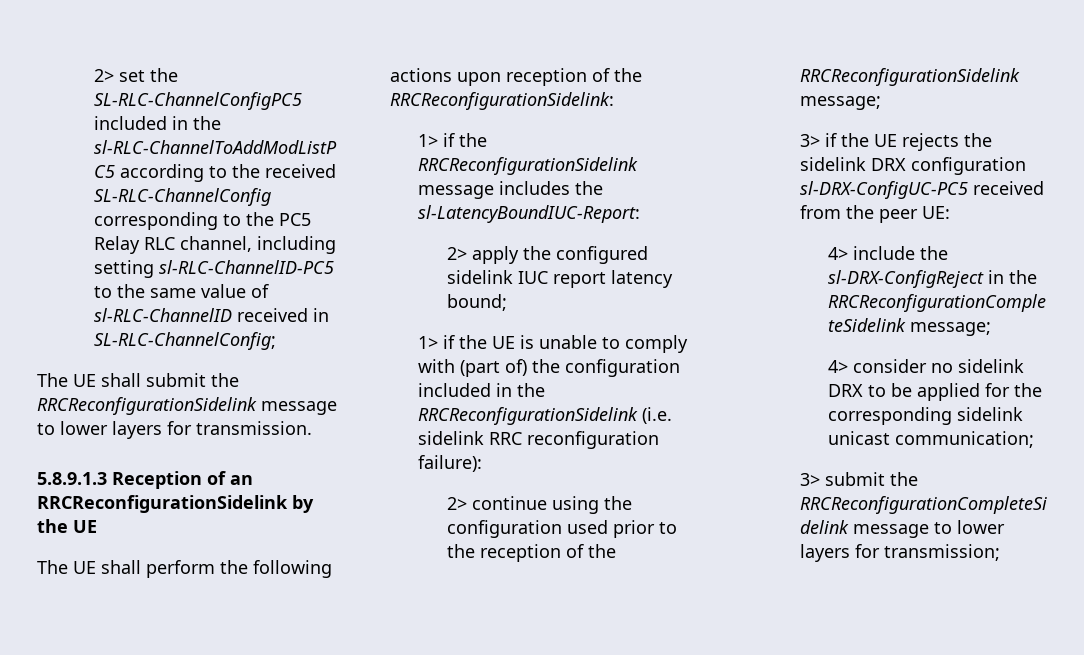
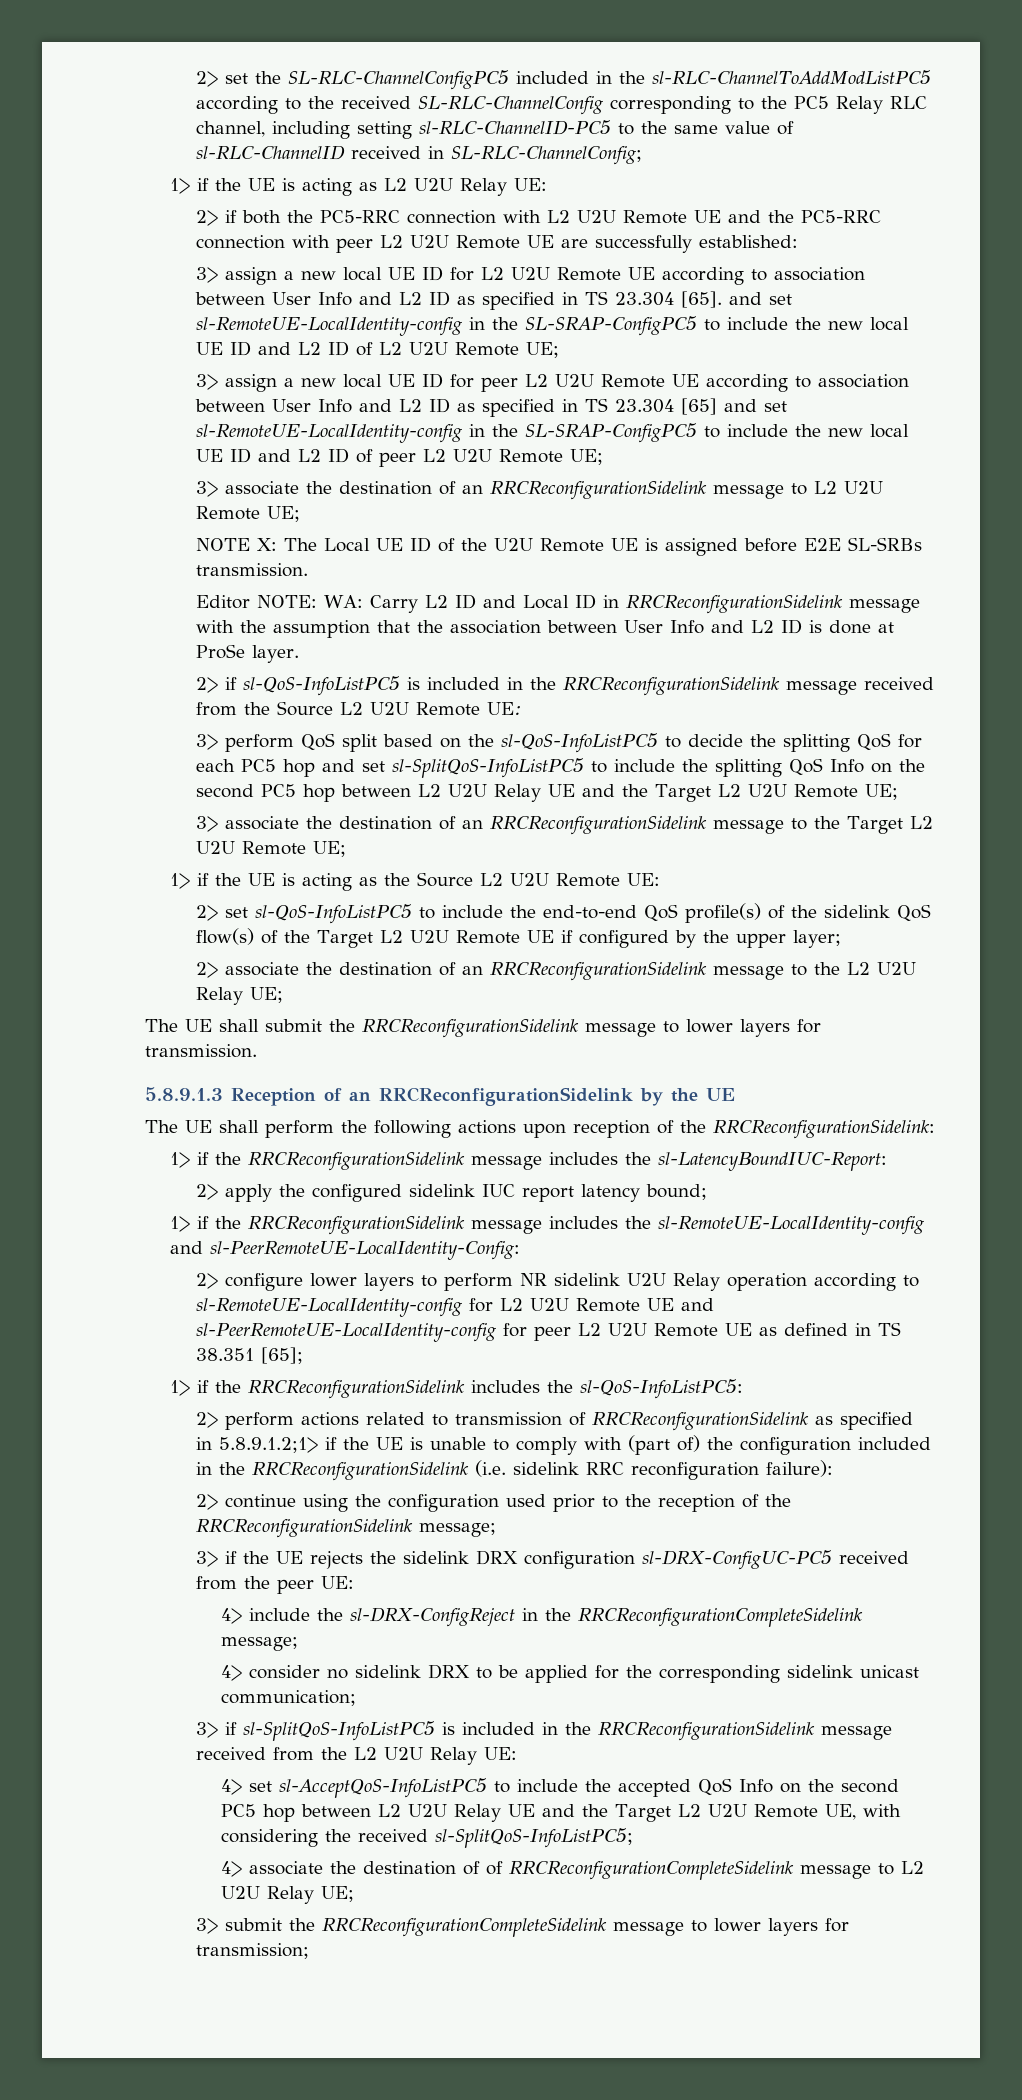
(276, 341) none -> [170,178,548,196] [195,210,881,226] [195,235,798,253] [195,266,865,285] [194,291,792,310] [195,316,909,336] [195,341,559,358] [195,373,909,392] [194,398,787,417] [195,423,909,443] [195,448,603,467] [195,481,883,500] [195,506,300,522] [195,537,922,556] [195,563,308,577] [195,594,920,614] [195,619,894,638] [195,644,299,663] [195,676,934,696] [195,701,522,716] [195,733,922,753] [195,758,925,778] [195,784,898,802] [195,816,933,835] [195,841,346,857] [170,872,661,891] [195,903,931,924] [195,928,841,948] [195,962,916,981] [195,987,283,1005] // 1> if the UE is acting as L2 U2U Relay UE: // 2> if both the PC5-RRC connection with L2 U2U Remote UE and the PC5-RRC connection with peer L2 U2U Remote UE are successfully established: // 3> assign a new local UE ID for L2 U2U Remote UE according to association between User Info and L2 ID as specified in TS 23.304 [65]. and set sl-RemoteUE-LocalIdentity-config in the SL-SRAP-ConfigPC5 to include the new local UE ID and L2 ID of L2 U2U Remote UE; // 3> assign a new local UE ID for peer L2 U2U Remote UE according to association between User Info and L2 ID as specified in TS 23.304 [65] and set sl-RemoteUE-LocalIdentity-config in the SL-SRAP-ConfigPC5 to include the new local UE ID and L2 ID of peer L2 U2U Remote UE; // 3> associate the destination of an RRCReconfigurationSidelink message to L2 U2U Remote UE; // NOTE X: The Local UE ID of the U2U Remote UE is assigned before E2E SL-SRBs transmission. // Editor NOTE: WA: Carry L2 ID and Local ID in RRCReconfigurationSidelink message with the assumption that the association between User Info and L2 ID is done at ProSe layer. // 2> if sl-QoS-InfoListPC5 is included in the RRCReconfigurationSidelink message received from the Source L2 U2U Remote UE: // 3> perform QoS split based on the sl-QoS-InfoListPC5 to decide the splitting QoS for each PC5 hop and set sl-SplitQoS-InfoListPC5 to include the splitting QoS Info on the second PC5 hop between L2 U2U Relay UE and the Target L2 U2U Remote UE; // 3> associate the destination of an RRCReconfigurationSidelink message to the Target L2 U2U Remote UE; // 1> if the UE is acting as the Source L2 U2U Remote UE: // 2> set sl-QoS-InfoListPC5 to include the end-to-end QoS profile(s) of the sidelink QoS flow(s) of the Target L2 U2U Remote UE if configured by the upper layer; // 2> associate the destination of an RRCReconfigurationSidelink message to the L2 U2U Relay UE;
(488, 342) none -> [248,1216,926,1235] [170,1241,521,1260] [195,1273,919,1291] [195,1298,714,1317] [195,1322,901,1342] [195,1347,303,1364] [170,1379,744,1399] [195,1412,913,1431] [195,1437,369,1453] RRCReconfigurationSidelink message includes the sl-RemoteUE-LocalIdentity-config and sl-PeerRemoteUE-LocalIdentity-Config: // 2> configure lower layers to perform NR sidelink U2U Relay operation according to sl-RemoteUE-LocalIdentity-config for L2 U2U Remote UE and sl-PeerRemoteUE-LocalIdentity-config for peer L2 U2U Remote UE as defined in TS 38.351 [65]; // 1> if the RRCReconfigurationSidelink includes the sl-QoS-InfoListPC5: // 2> perform actions related to transmission of RRCReconfigurationSidelink as specified in 5.8.9.1.2;1> if the
(1035, 439) none -> [195,1721,892,1741] [195,1747,517,1765] [221,1778,900,1798] [221,1804,902,1822] [221,1828,634,1848] [221,1861,925,1880] [221,1886,355,1904] // 3> if sl-SplitQoS-InfoListPC5 is included in the RRCReconfigurationSidelink message received from the L2 U2U Relay UE: // 4> set sl-AcceptQoS-InfoListPC5 to include the accepted QoS Info on the second PC5 hop between L2 U2U Relay UE and the Target L2 U2U Remote UE, with considering the received sl-SplitQoS-InfoListPC5; // 4> associate the destination of of RRCReconfigurationCompleteSidelink message to L2 U2U Relay UE;

